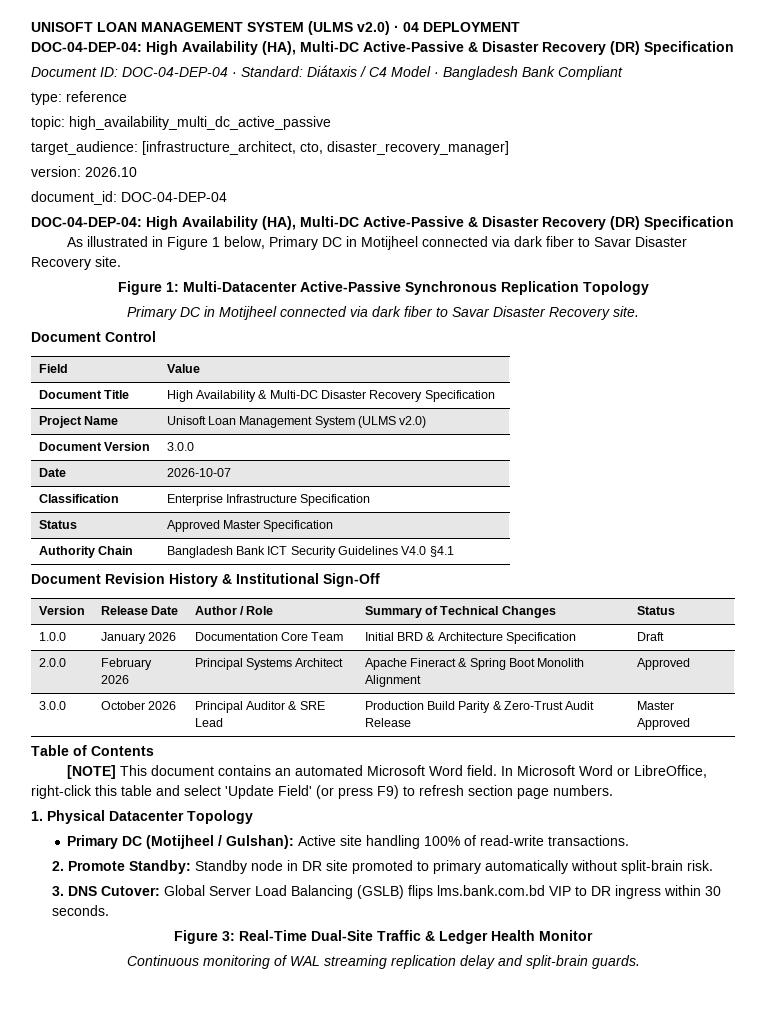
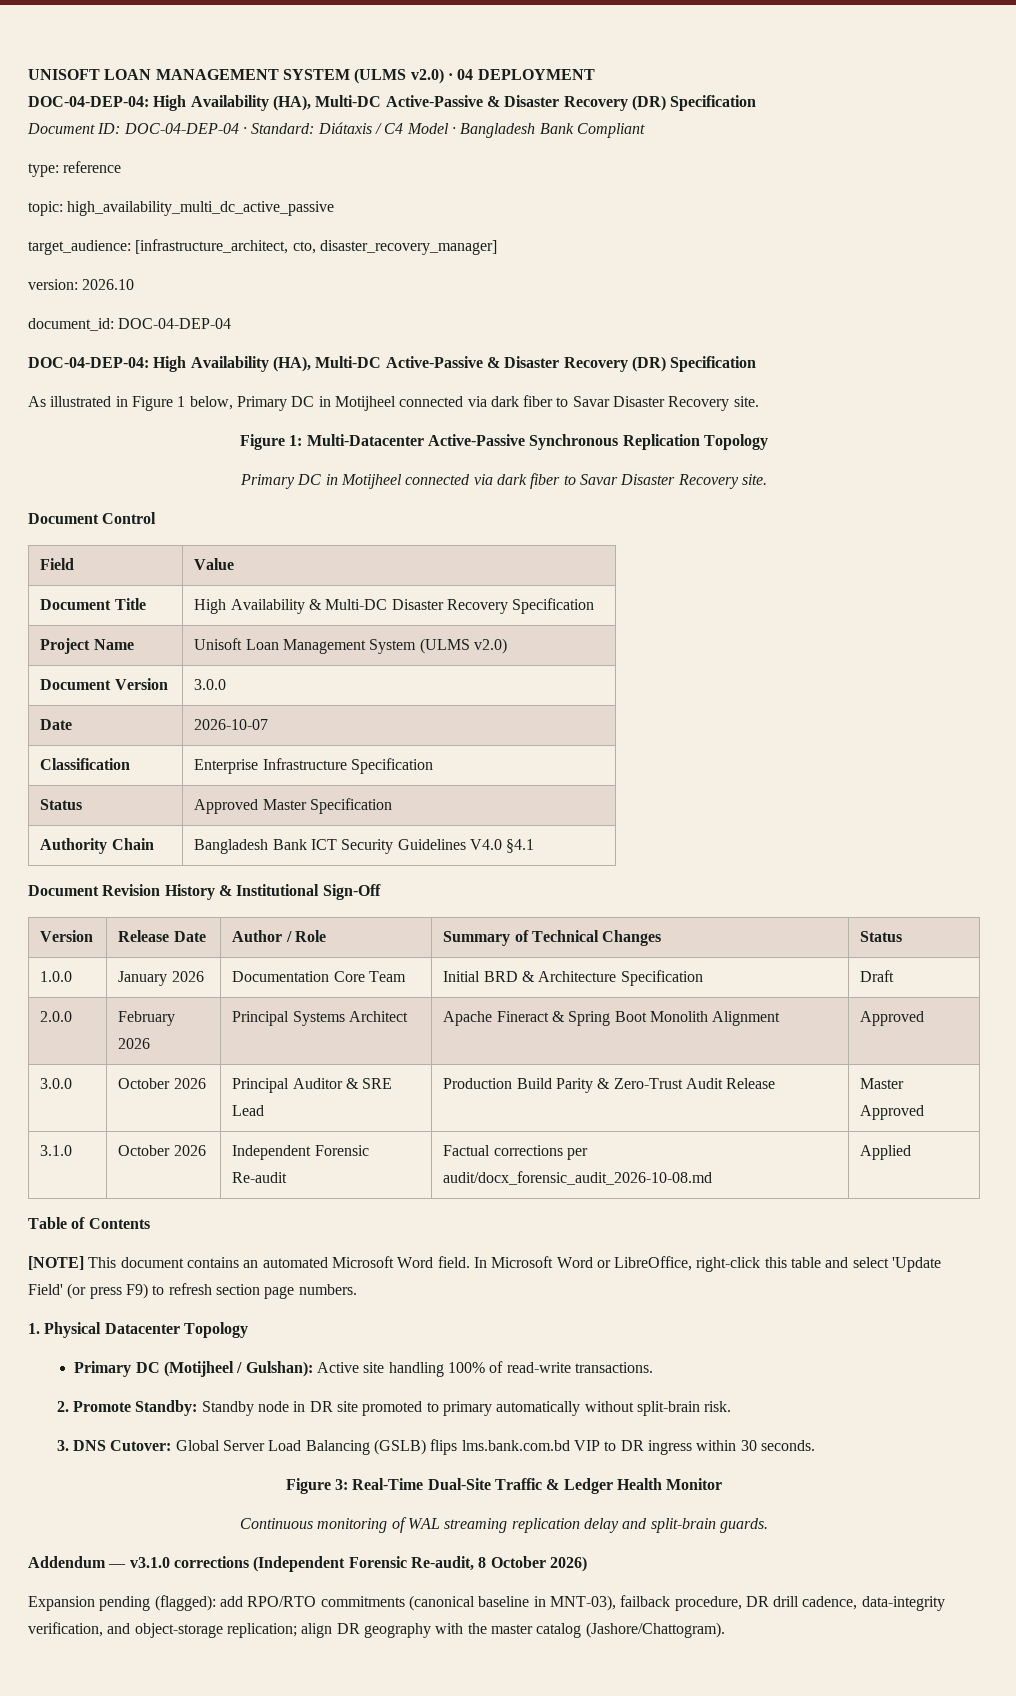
(690, 724) none -> [40,1145,73,1156] [118,1145,206,1156] [232,1145,369,1160] [232,1172,288,1183] [443,1145,588,1160] [443,1171,713,1185] [860,1145,912,1160] // 3.1.0 | October 2026 | Independent Forensic Re-audit | Factual corrections per audit/docx_forensic_audit_2026-10-08.md | Applied
(640, 962) none -> [28,1556,587,1572] [28,1595,945,1611] [28,1622,725,1638] // Addendum — v3.1.0 corrections (Independent Forensic Re-audit, 8 October 2026) // Expansion pending (flagged): add RPO/RTO commitments (canonical baseline in MNT-03), failback procedure, DR drill cadence, data-integrity verification, and object-storage replication; align DR geography with the master catalog (Jashore/Chattogram).

